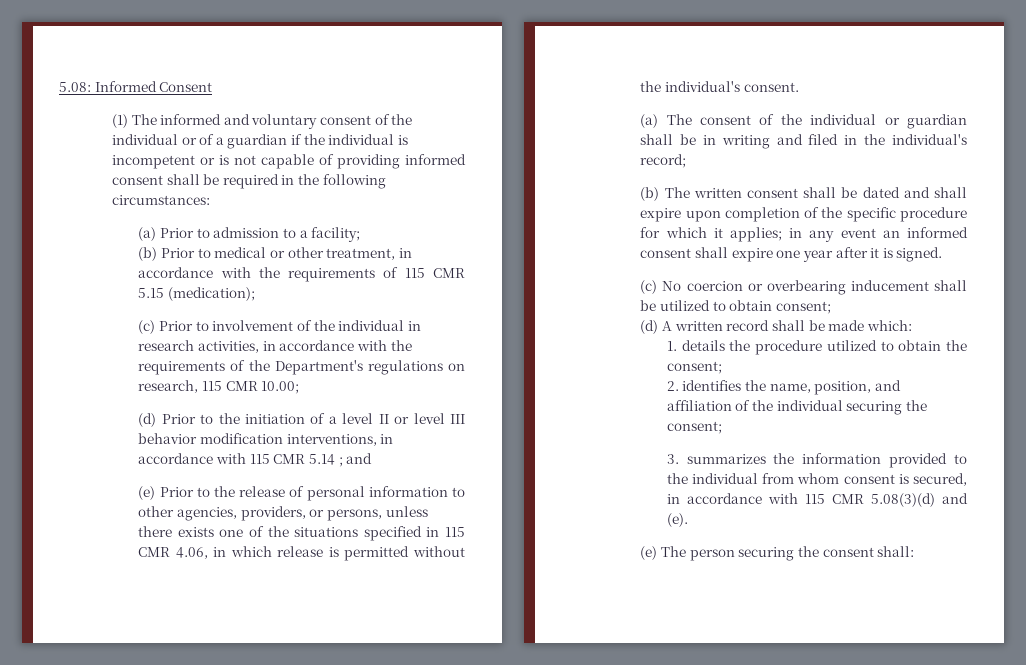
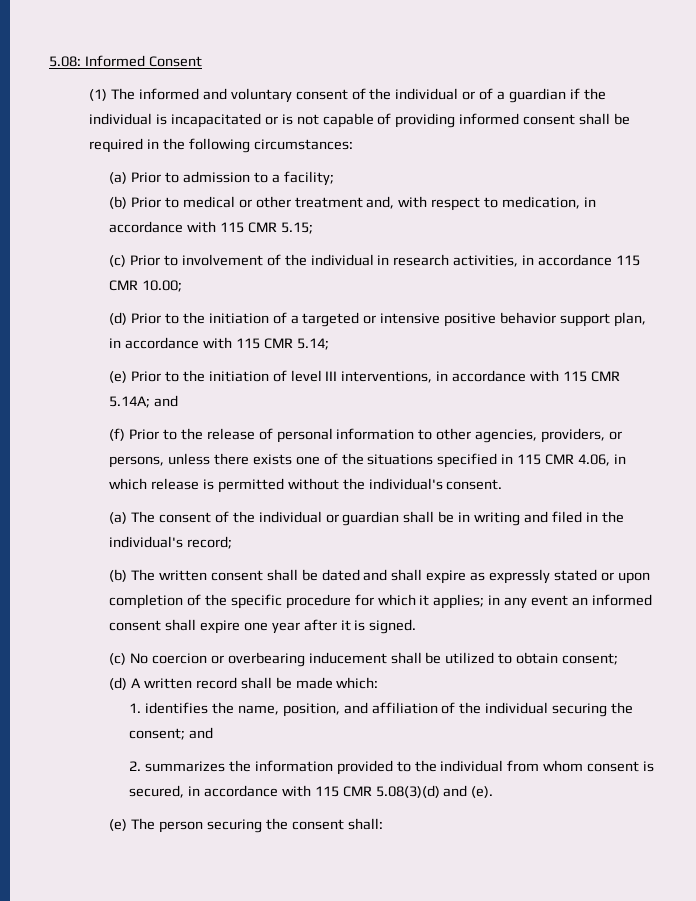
[111,155,195,169] incompetent -> [170,113,261,128] incapacitated
[326,248,412,260] [138,267,466,282] [138,287,255,301] treatment, in accordance with the requirements of 115 CMR 5.15 (medication); -> [294,196,597,211] [109,221,313,234] treatment and, with respect to medication, in accordance with 115 CMR 5.15;
[356,340,412,351] [138,360,466,375] [138,380,199,393] with the requirements of the Department's regulations on research, -> (613, 260) none
[342,413,465,424] [138,433,283,444] level II or level III behavior modification -> [302,312,646,327] [109,337,329,350] [109,370,338,383] targeted or intensive positive behavior support plan, in accordance with 115 CMR 5.14; // (e) Prior to the initiation of level III
[308,453,373,467] [138,486,156,500] 5.14 ; and // (e) -> [109,395,178,408] [109,428,126,441] 5.14A; and // (f)
(682, 215) none -> [470,569,614,584] as expressly stated or
[681,340,967,355] [666,361,722,374] [666,381,679,391] details the procedure utilized to obtain the consent; // 2. -> (142, 708) none
[666,454,679,464] // 3. -> [188,727,213,739] [129,761,142,771] and // 2.

